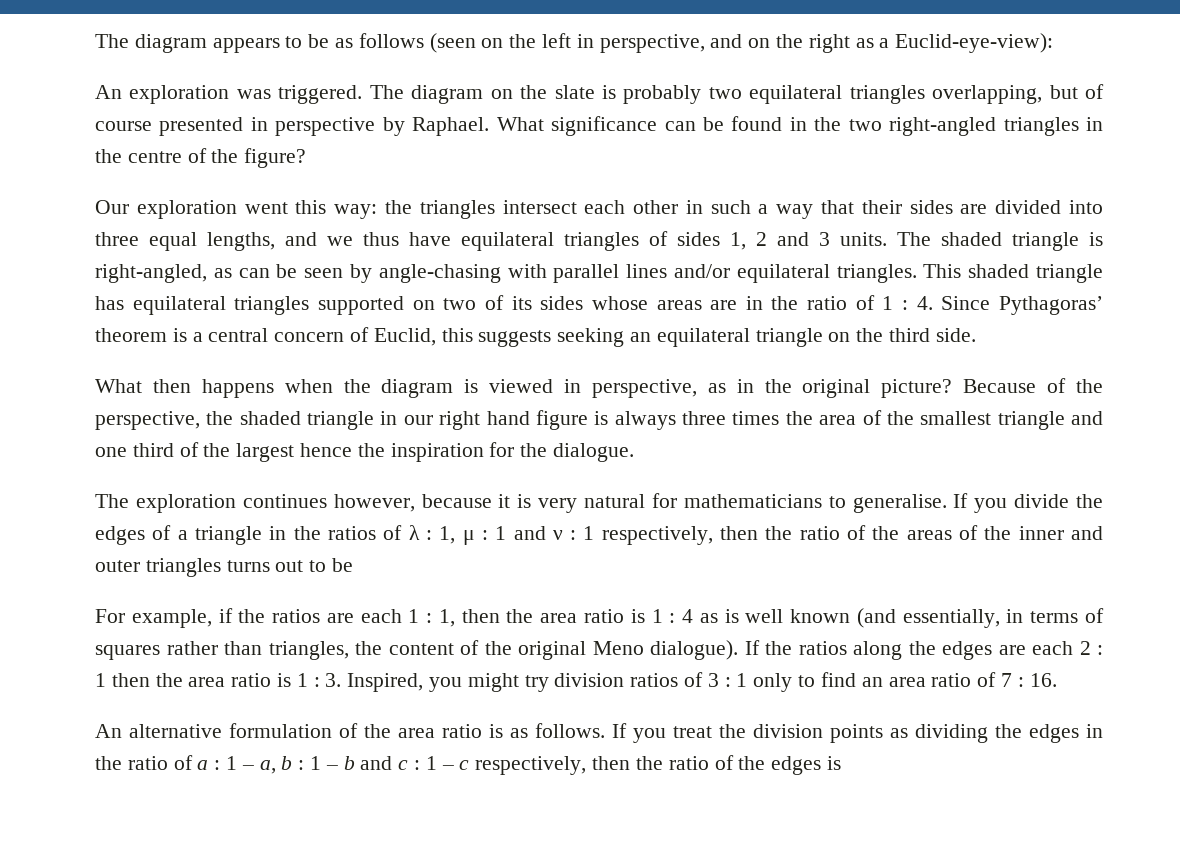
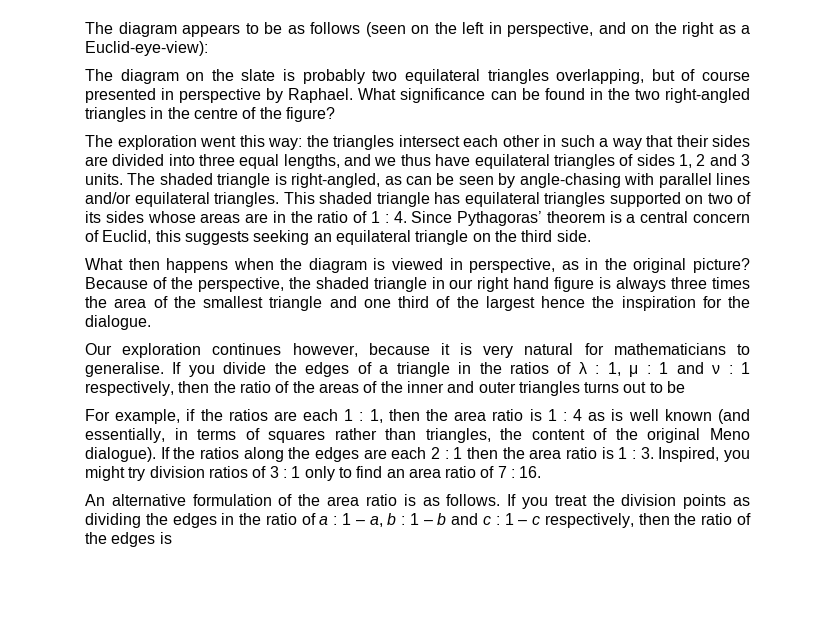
[95,85,363,104] An exploration was triggered. -> (208, 48) none
[95,200,129,214] Our -> [85,135,113,147] The
[95,494,129,508] The -> [85,343,112,355] Our

